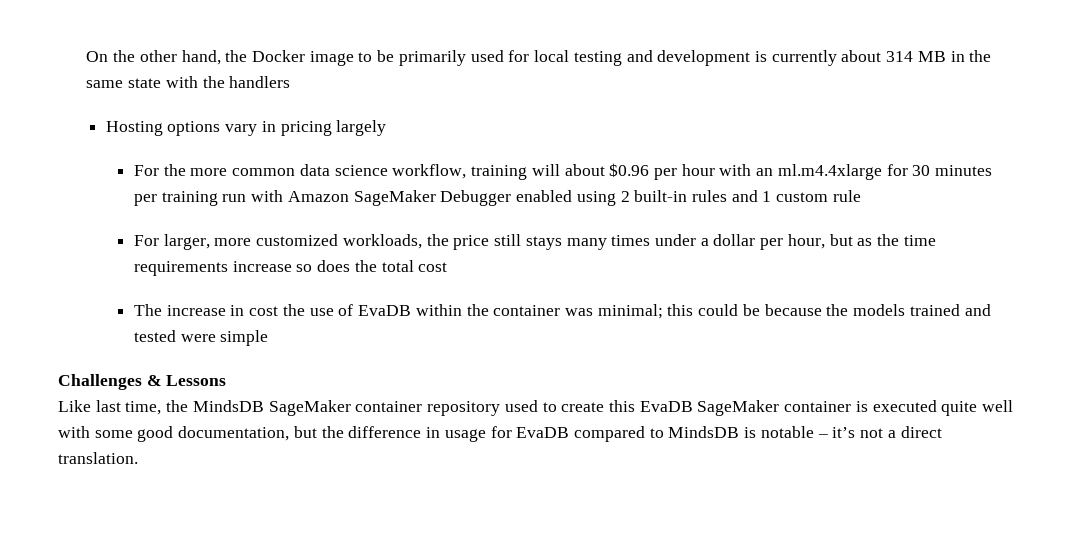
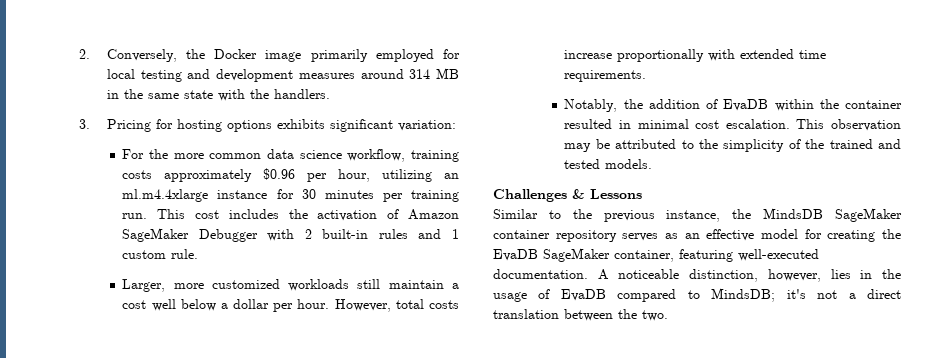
[86,50,504,66] On the other hand, the Docker image to be primarily used -> [78,49,434,62] 2. Conversely, the Docker image primarily employed
[754,50,882,66] is currently about -> [298,69,404,79] measures around
[229,76,291,88] [105,120,387,136] handlers // Hosting options vary in pricing largely -> [273,89,330,99] [78,119,456,132] handlers. // 3. Pricing for hosting options exhibits significant variation:
[531,163,752,180] will about $0.96 per hour with -> [122,168,433,182] costs approximately $0.96 per hour, utilizing
(882, 172) none -> [217,190,268,199] instance
[222,190,284,202] run with -> [122,209,400,221] run. This cost includes the activation of
[516,190,616,206] enabled using -> [267,229,295,241] with
[832,190,861,202] [134,234,936,250] [134,260,448,276] [134,304,334,316] rule // For larger, more customized workloads, the price still stays many times under a dollar per hour, but as the time requirements increase so does the total cost // The increase in cost the use -> [171,249,199,259] [122,279,460,292] [122,299,459,312] [564,49,827,62] [564,70,647,82] [564,99,700,112] rule. // Larger, more customized workloads still maintain a cost well below a dollar per hour. However, total costs increase proportionally with extended time requirements. // Notably, the addition
[565,304,906,319] was minimal; this could be because the models -> [564,119,901,131] [564,139,825,152] resulted in minimal cost escalation. This observation may be attributed to the simplicity of the
[180,330,269,346] were simple -> [605,159,653,169] models.
[58,400,162,415] Like last time, -> [493,209,721,222] Similar to the previous instance,
[504,400,1014,416] [58,426,942,442] [58,452,138,464] used to create this EvaDB SageMaker container is executed quite well with some good documentation, but the difference in usage for EvaDB compared to MindsDB is notable – it’s not a direct translation. -> [622,229,901,242] [493,248,819,262] [493,269,901,282] [493,288,901,302] [493,309,668,321] serves as an effective model for creating the EvaDB SageMaker container, featuring well-executed documentation. A noticeable distinction, however, lies in the usage of EvaDB compared to MindsDB; it's not a direct translation between the two.

